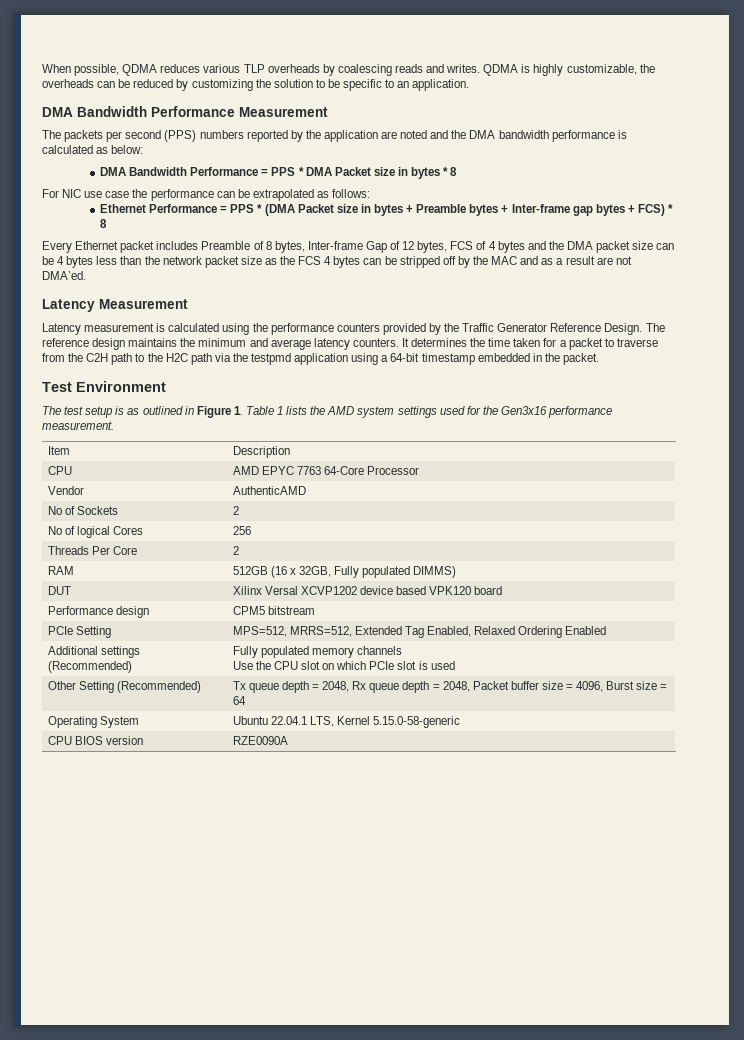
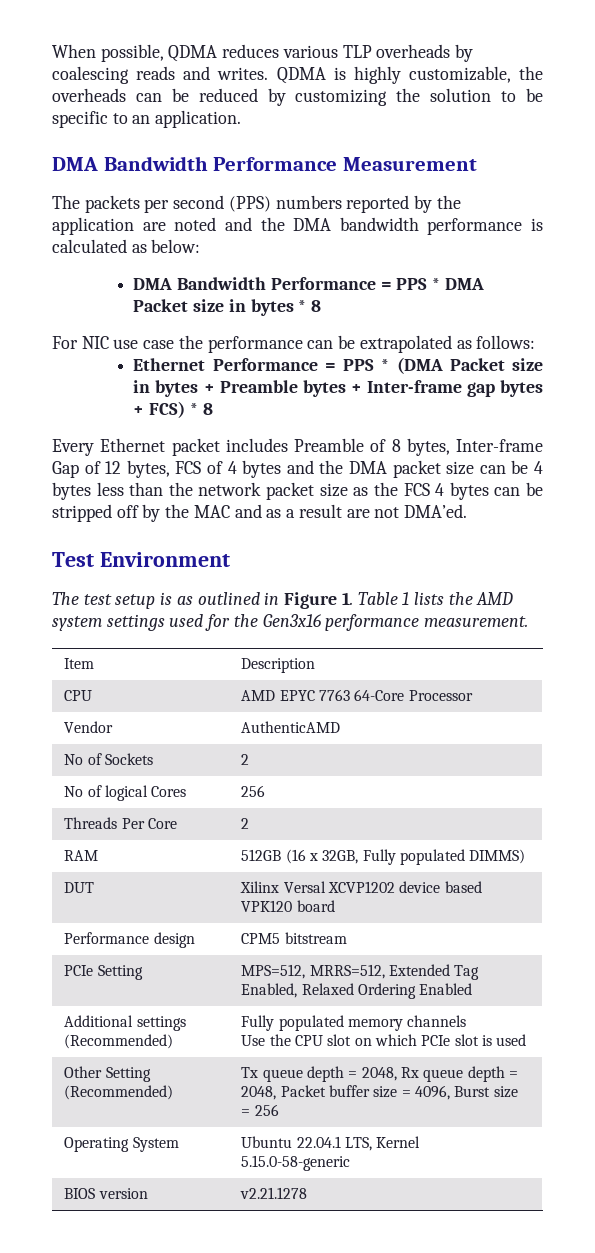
[42,299,188,312] [42,323,665,335] [42,338,658,350] [42,353,599,365] // Latency Measurement // Latency measurement is calculated using the performance counters provided by the Traffic Generator Reference Design. The reference design maintains the minimum and average latency counters. It determines the time taken for a packet to traverse from the C2H path to the H2C path via the testpmd application using a 64-bit timestamp embedded in the packet. -> (467, 511) none
[232,696,246,705] 64 -> [254,1104,279,1116] 256
[47,736,72,745] CPU -> (351, 1163) none
[232,736,288,745] RZE0090A -> [240,1187,308,1199] v2.21.1278

